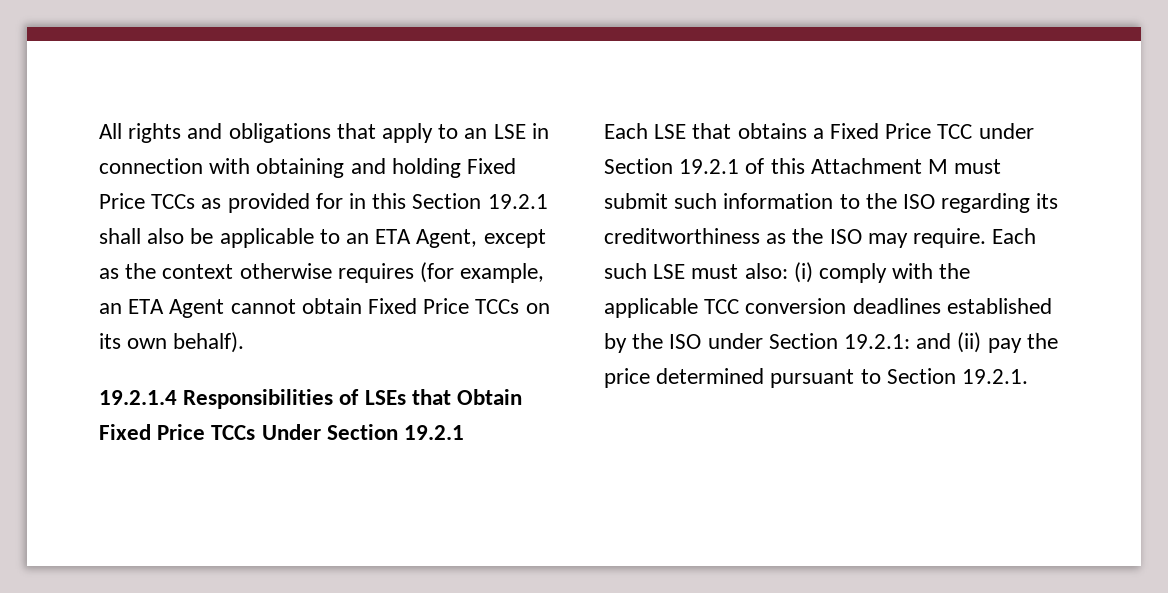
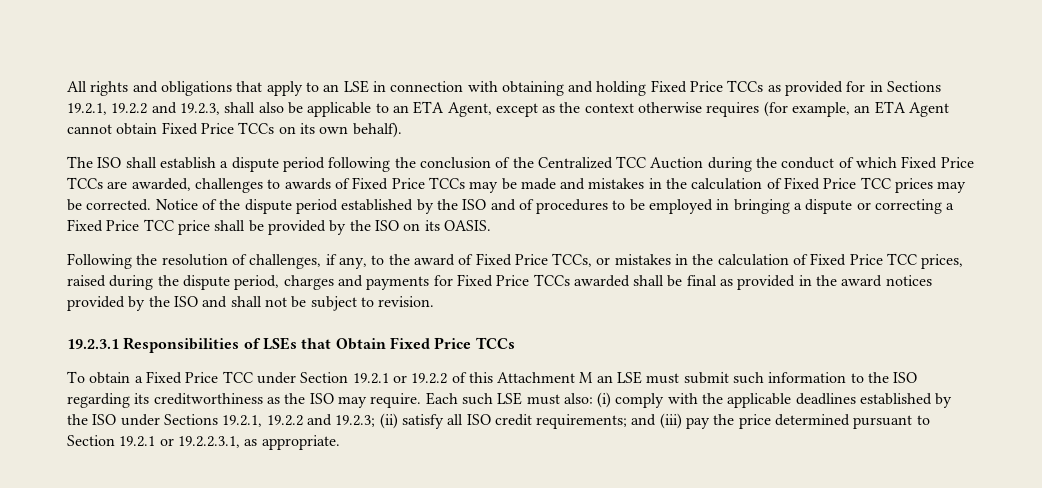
[372,193,548,209] this Section 19.2.1 -> [887,81,942,92] [67,102,220,115] Sections 19.2.1, 19.2.2 and 19.2.3,
[99,390,177,405] 19.2.1.4 -> [67,156,974,172] [67,177,967,193] [67,199,955,214] [67,219,491,235] [67,253,964,269] [67,274,932,290] [67,296,435,311] [67,339,119,349] The ISO shall establish a dispute period following the conclusion of the Centralized TCC Auction during the conduct of which Fixed Price TCCs are awarded, challenges to awards of Fixed Price TCCs may be made and mistakes in the calculation of Fixed Price TCC prices may be corrected. Notice of the dispute period established by the ISO and of procedures to be employed in bringing a dispute or correcting a Fixed Price TCC price shall be provided by the ISO on its OASIS. // Following the resolution of challenges, if any, to the award of Fixed Price TCCs, or mistakes in the calculation of Fixed Price TCC prices, raised during the dispute period, charges and payments for Fixed Price TCCs awarded shall be final as provided in the award notices provided by the ISO and shall not be subject to revision. // 19.2.3.1
[261,424,465,440] [604,123,807,139] Under Section 19.2.1 // Each LSE that obtains -> [67,371,131,384] // To obtain
(740, 166) none -> [392,373,448,384] or 19.2.2
(949, 166) none -> [596,371,643,384] an LSE
[704,298,847,314] TCC conversion -> (792, 400) none
[768,332,982,353] Section 19.2.1: and (ii) -> [163,413,682,429] Sections 19.2.1, 19.2.2 and 19.2.3; (ii) satisfy all ISO credit requirements; and (iii)
[962,369,1029,384] 19.2.1. -> [119,435,340,450] 19.2.1 or 19.2.2.3.1, as appropriate.

